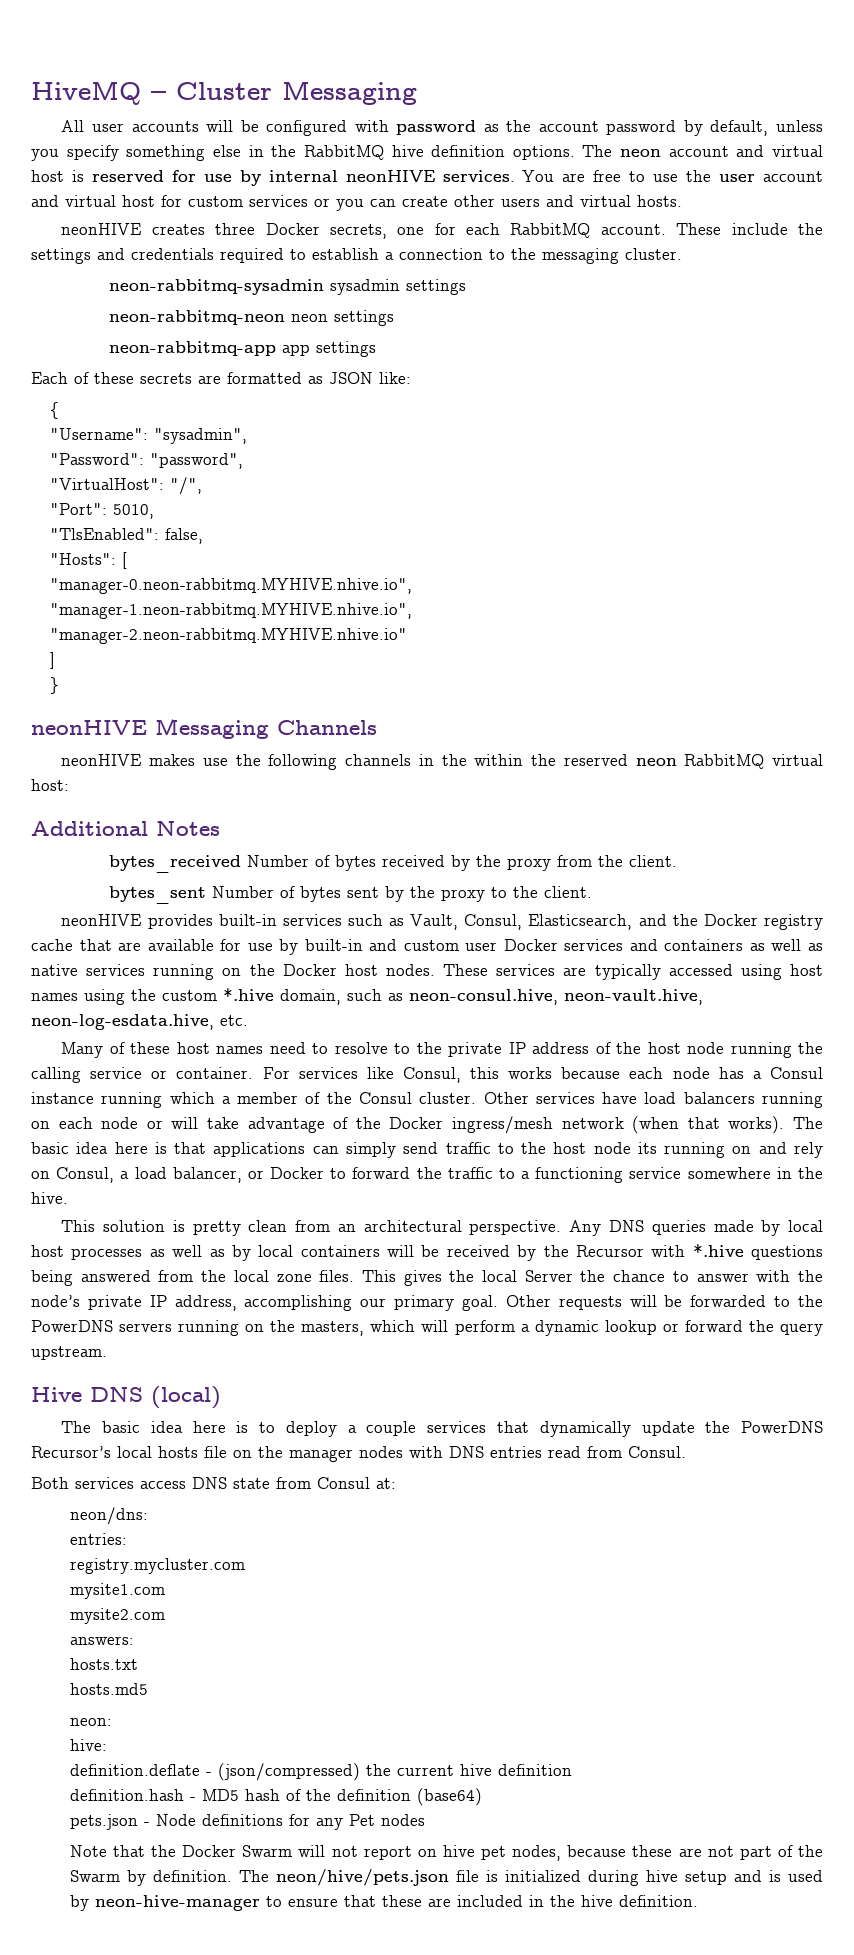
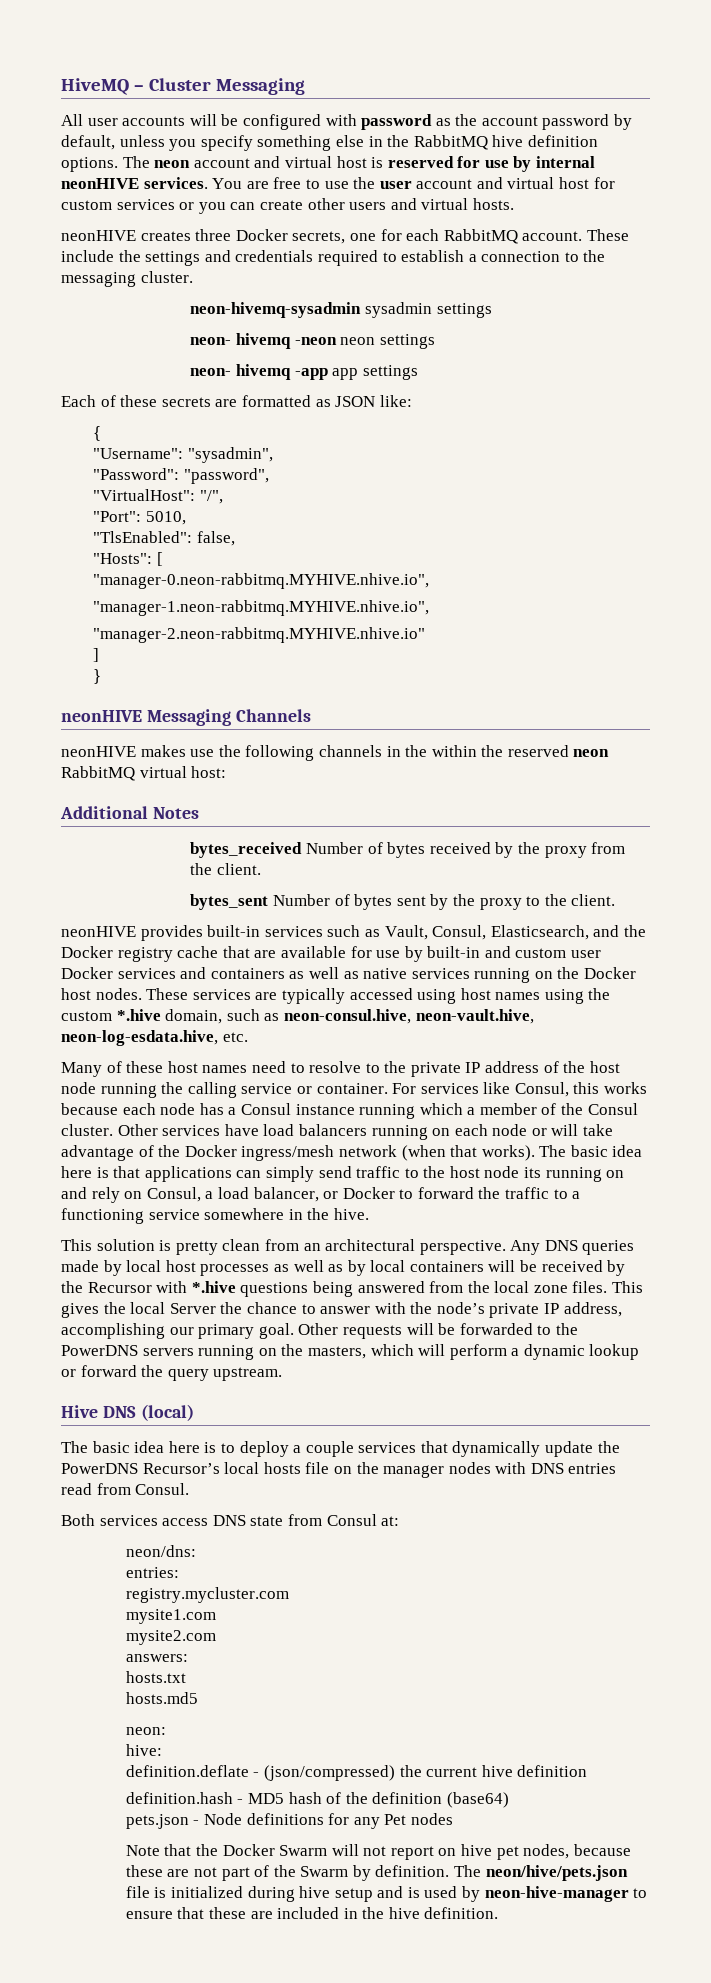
[108,279,324,295] neon-rabbitmq-sysadmin -> [190,302,362,318] neon-hivemq-sysadmin
[108,310,285,325] neon-rabbitmq-neon -> [190,333,337,349] neon- hivemq -neon
[108,341,276,356] neon-rabbitmq-app -> [190,364,328,380] neon- hivemq -app

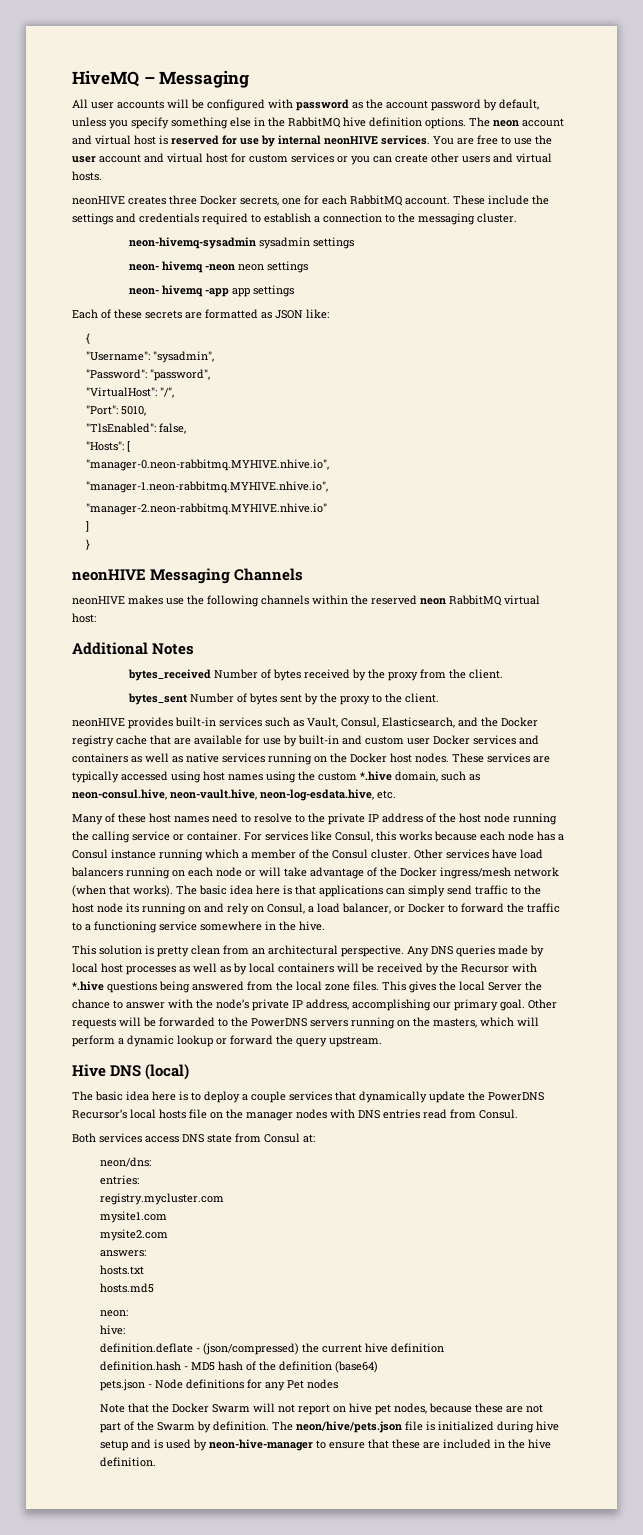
[149,78,212,91] Cluster -> (155, 80) none
[386,745,428,757] in the -> (309, 600) none

